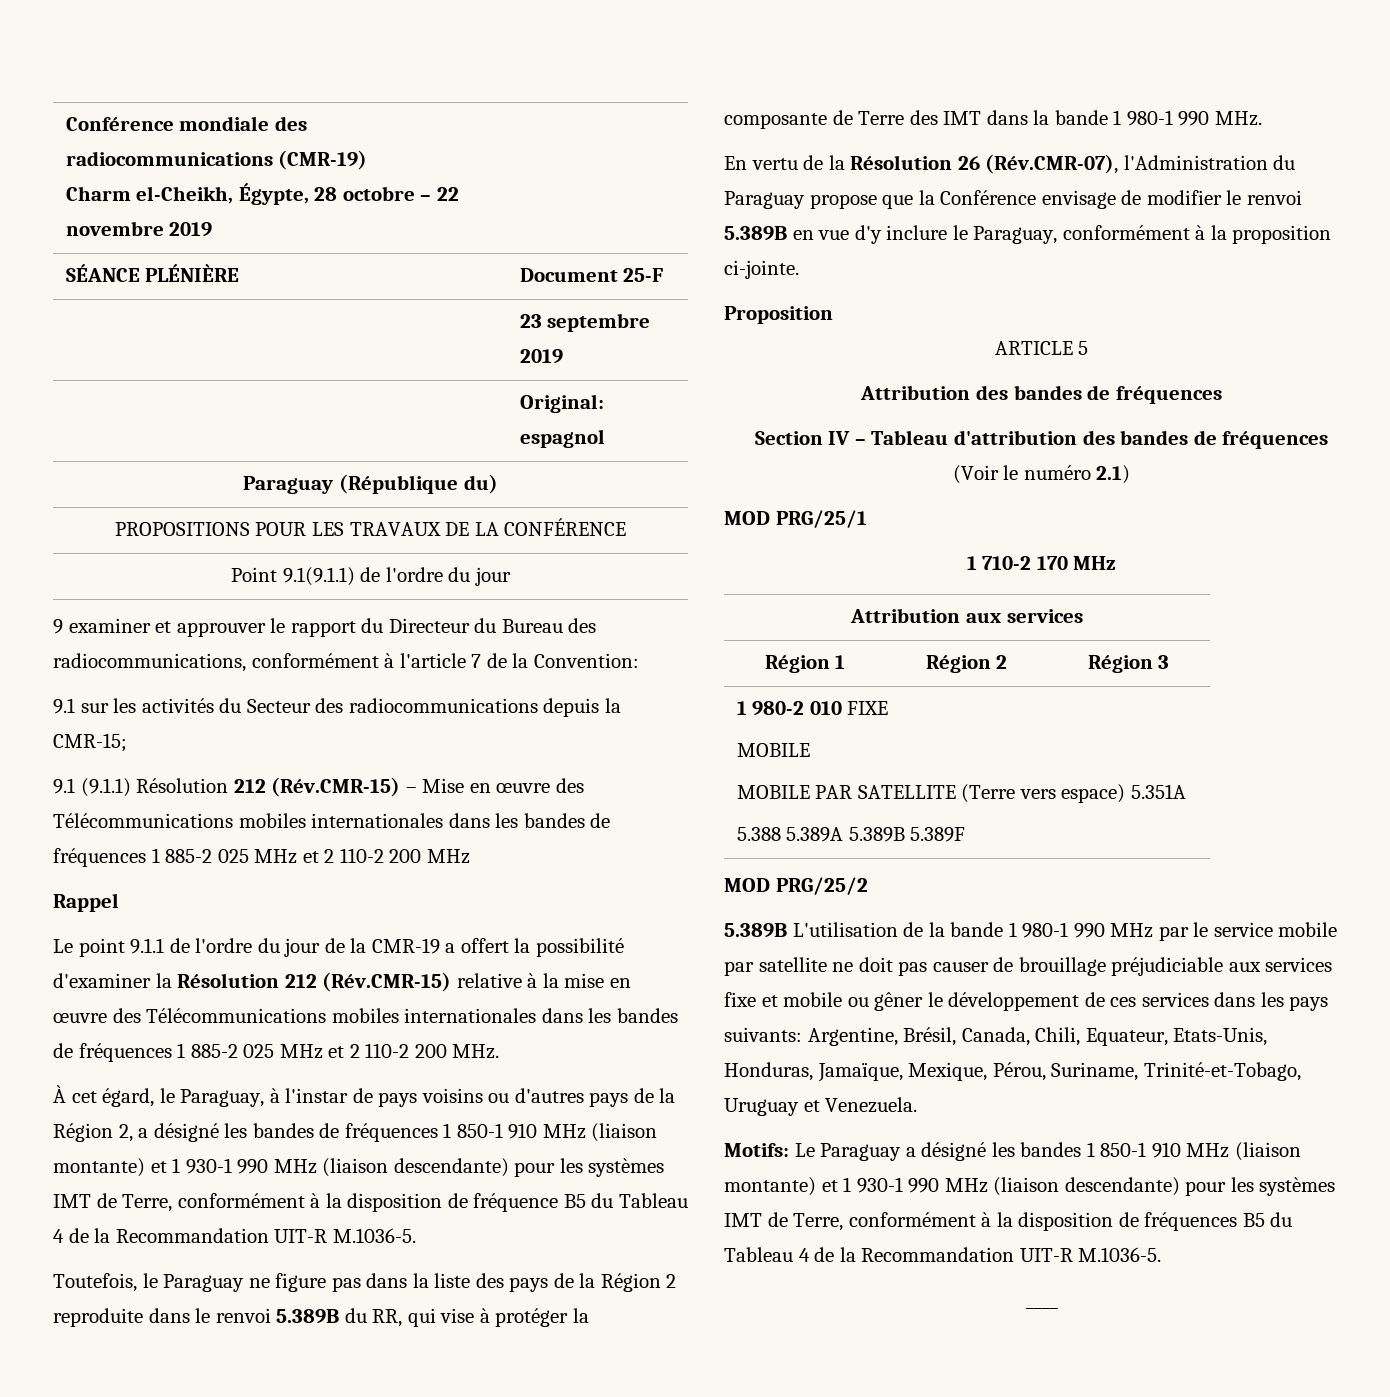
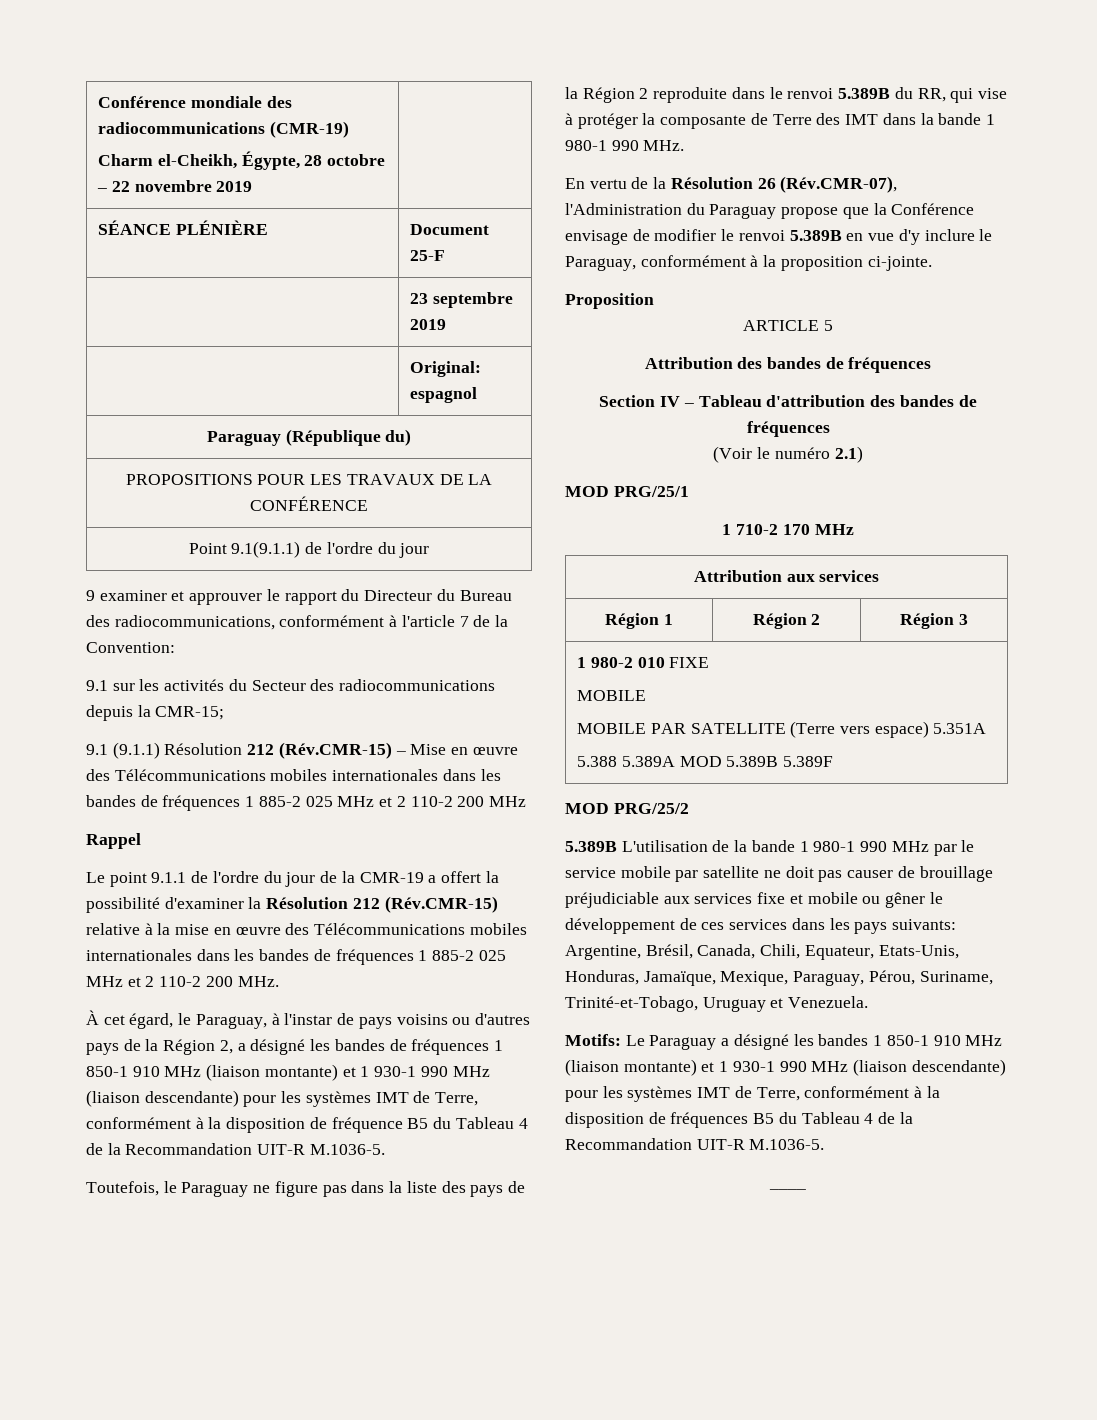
(844, 834) none -> [679,756,722,767] MOD
(988, 1071) none -> [793,971,865,986] Paraguay,

